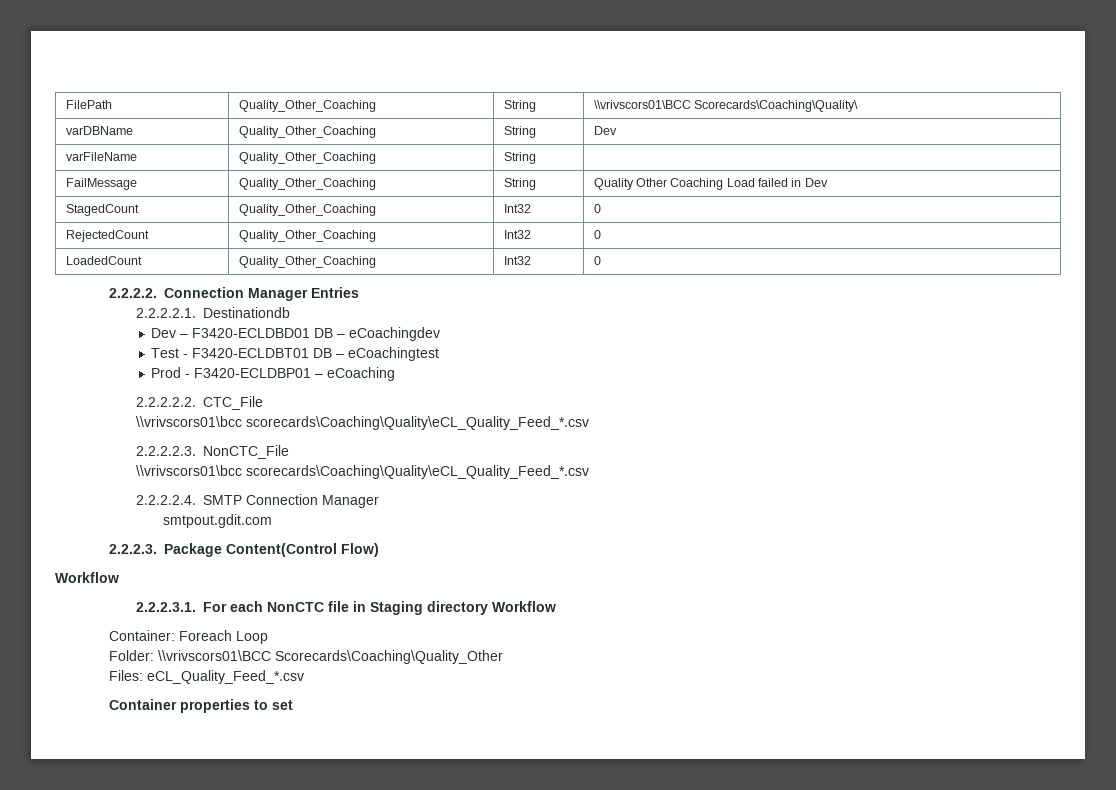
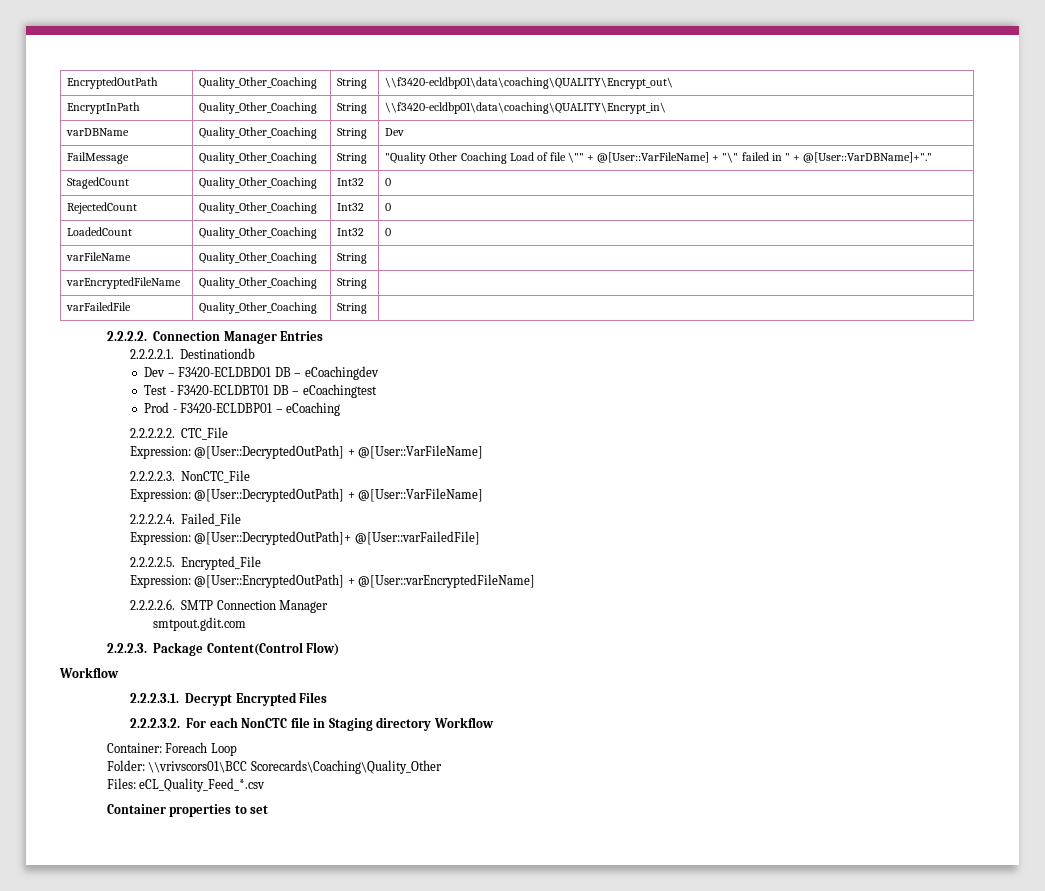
[65,100,112,109] [238,100,376,112] [503,100,536,112] [593,100,858,112] FilePath | Quality_Other_Coaching | String | \\vrivscors01\BCC Scorecards\Coaching\Quality\ -> [67,77,159,89] [199,77,318,89] [337,78,368,89] [385,77,674,89] [67,102,141,114] [199,102,318,114] [337,103,368,114] [385,102,667,114] EncryptedOutPath | Quality_Other_Coaching | String | \\f3420-ecldbp01\data\coaching\QUALITY\Encrypt_out\ // EncryptInPath | Quality_Other_Coaching | String | \\f3420-ecldbp01\data\coaching\QUALITY\Encrypt_in\
[65,152,137,161] [238,152,376,164] [503,152,536,164] // varFileName | Quality_Other_Coaching | String | -> (405, 132) none
[593,178,634,190] Quality -> [385,152,427,164] "Quality
[758,178,828,187] failed in Dev -> [536,152,932,163] of file \"" + @[User::VarFileName] + "\" failed in " + @[User::VarDBName]+"."
(601, 260) none -> [66,252,132,261] [199,252,318,264] [337,253,368,264] [66,277,182,289] [199,277,318,289] [337,278,368,289] [66,302,132,311] [199,302,318,314] [337,303,368,314] // varFileName | Quality_Other_Coaching | String | // varEncryptedFileName | Quality_Other_Coaching | String | // varFailedFile | Quality_Other_Coaching | String |
[135,416,589,430] [135,445,289,459] [135,465,589,479] [135,495,196,505] \\vrivscors01\bcc scorecards\Coaching\Quality\eCL_Quality_Feed_*.csv // 2.2.2.2.3. NonCTC_File // \\vrivscors01\bcc scorecards\Coaching\Quality\eCL_Quality_Feed_*.csv // 2.2.2.2.4. -> [129,445,484,459] [129,470,251,483] [129,488,484,502] [129,513,242,526] [129,531,480,545] [129,556,262,570] [129,574,536,588] [129,599,175,610] Expression: @[User::DecryptedOutPath] + @[User::VarFileName] // 2.2.2.2.3. NonCTC_File // Expression: @[User::DecryptedOutPath] + @[User::VarFileName] // 2.2.2.2.4. Failed_File // Expression: @[User::DecryptedOutPath]+ @[User::varFailedFile] // 2.2.2.2.5. Encrypted_File // Expression: @[User::EncryptedOutPath] + @[User::varEncryptedFileName] // 2.2.2.2.6.
(196, 607) none -> [185,692,328,706] [129,718,180,728] Decrypt Encrypted Files // 2.2.2.3.2.

